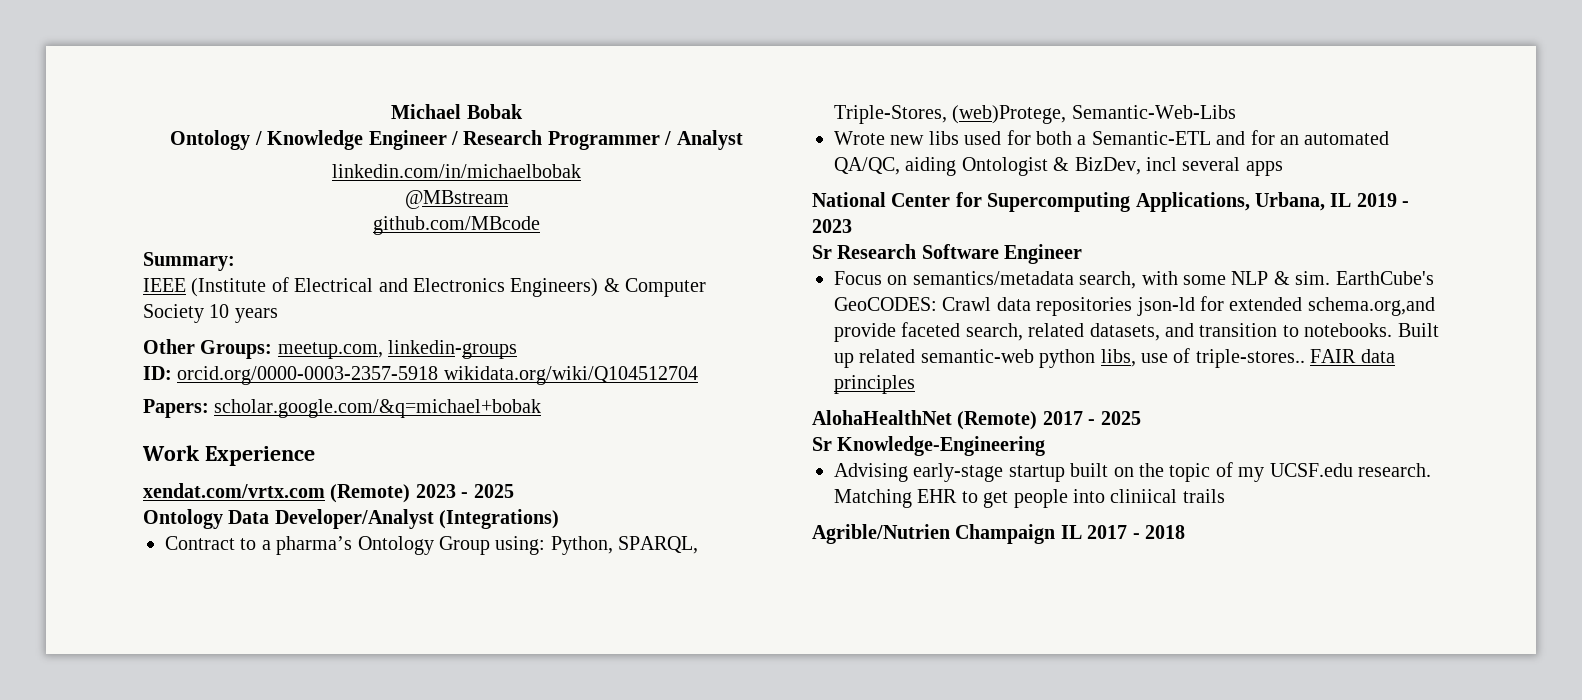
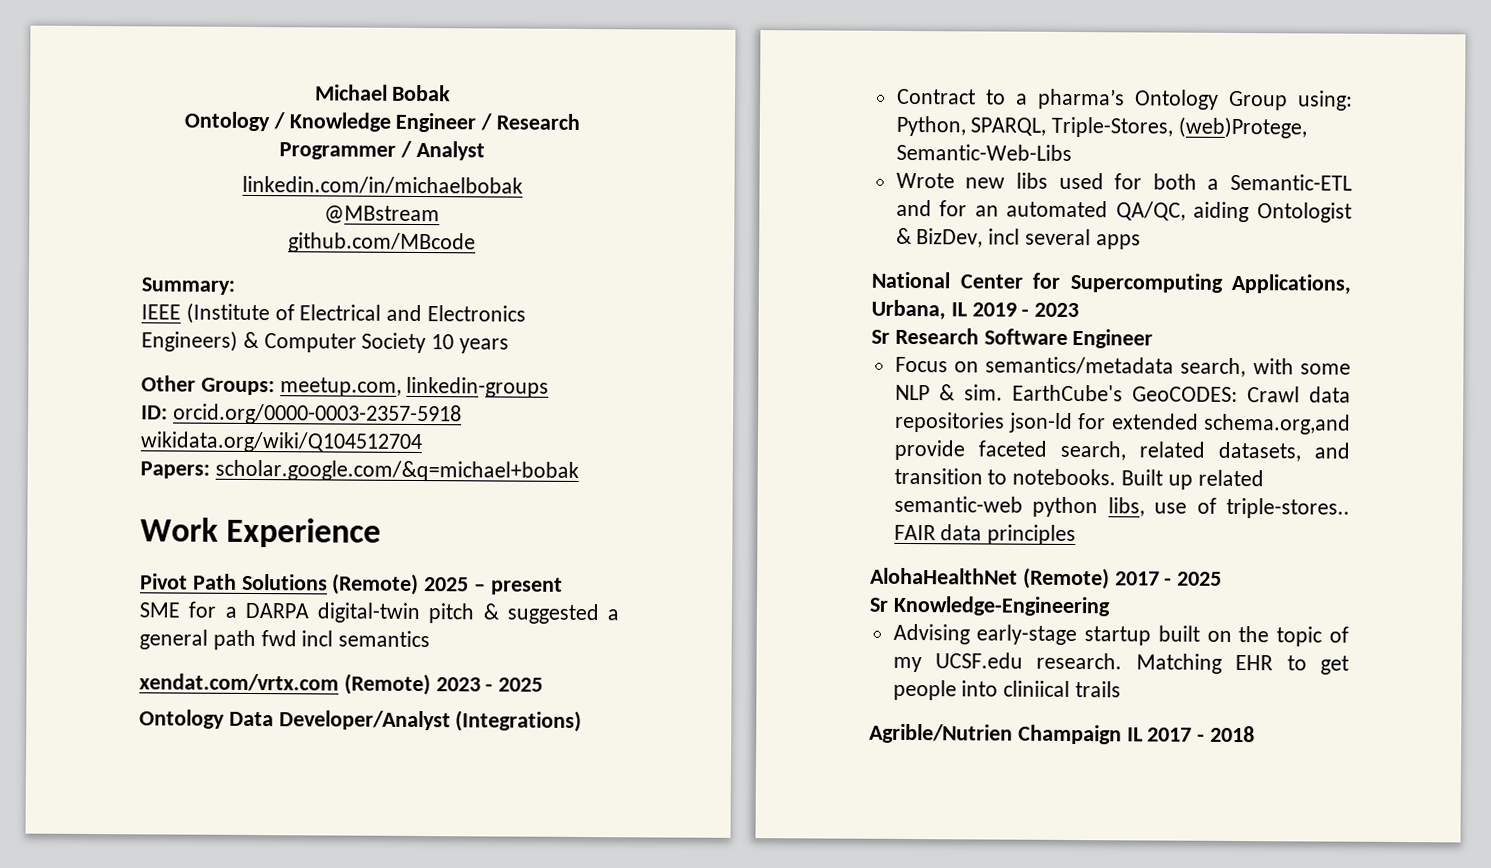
(315, 456) none -> [140,573,563,596] [139,601,619,625] [139,629,431,651] // Pivot Path Solutions (Remote) 2025 – present // SME for a DARPA digital-twin pitch & suggested a general path fwd incl semantics

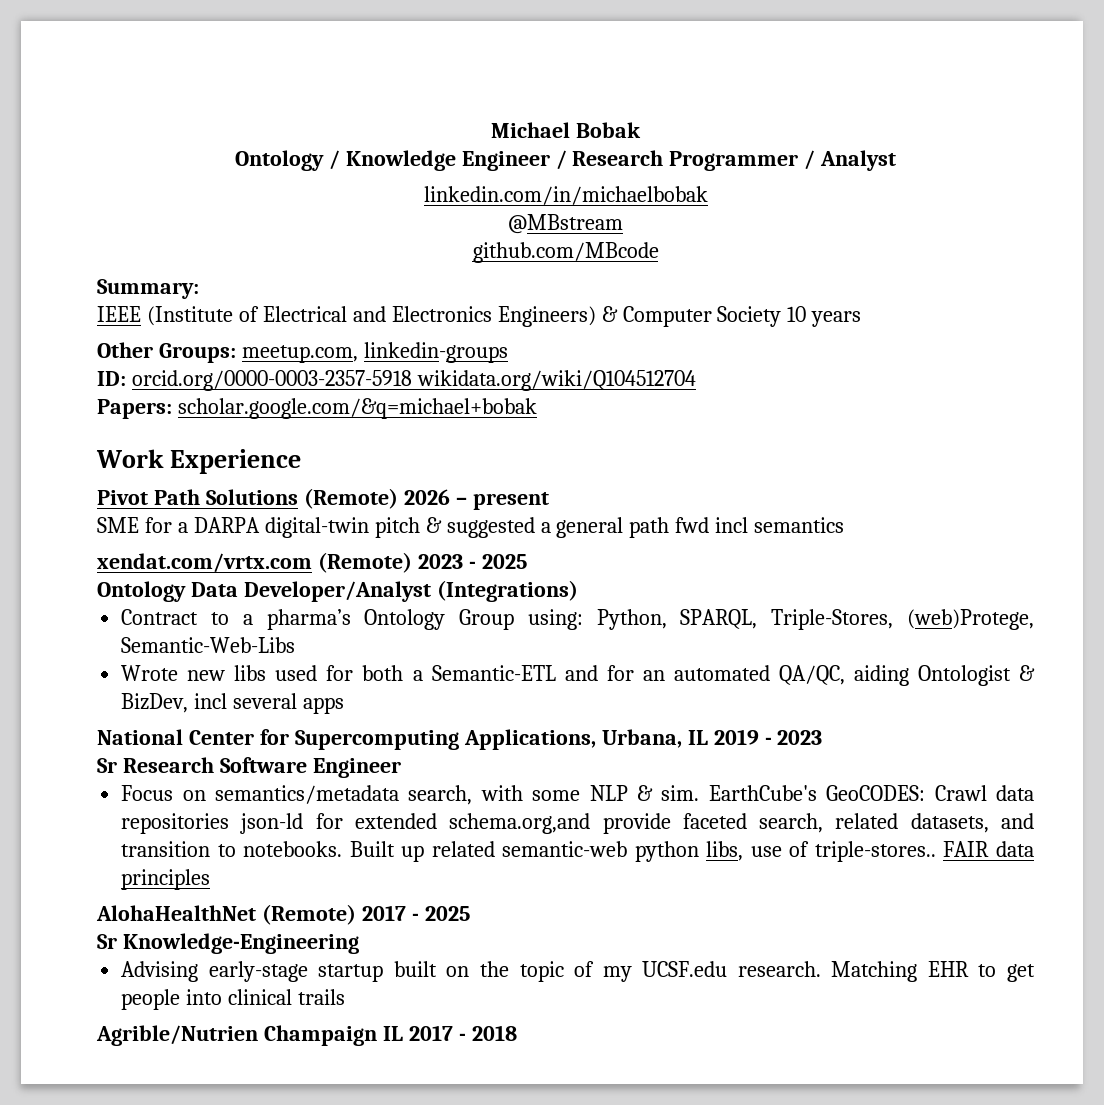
[424,577,470,592] 2025 -> [403,489,450,505] 2026
[1003,680,1071,697] cliniical -> [228,989,293,1005] clinical

